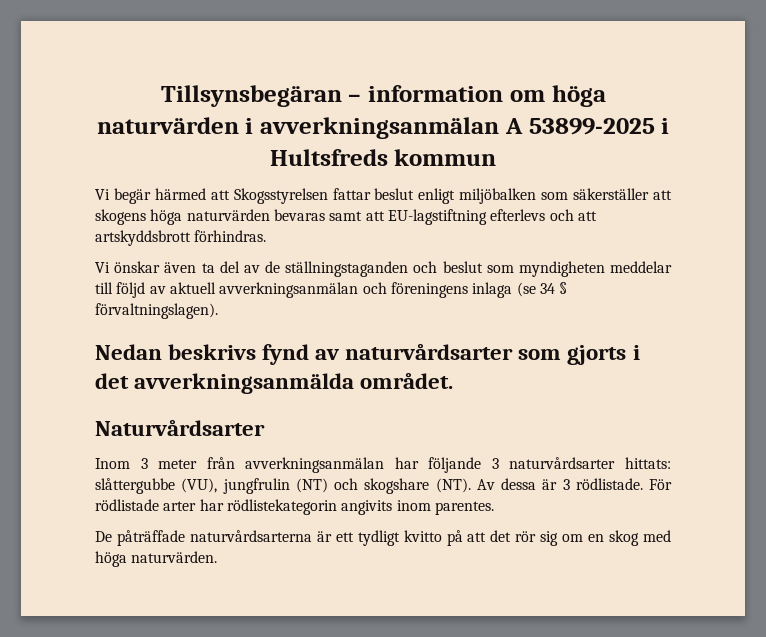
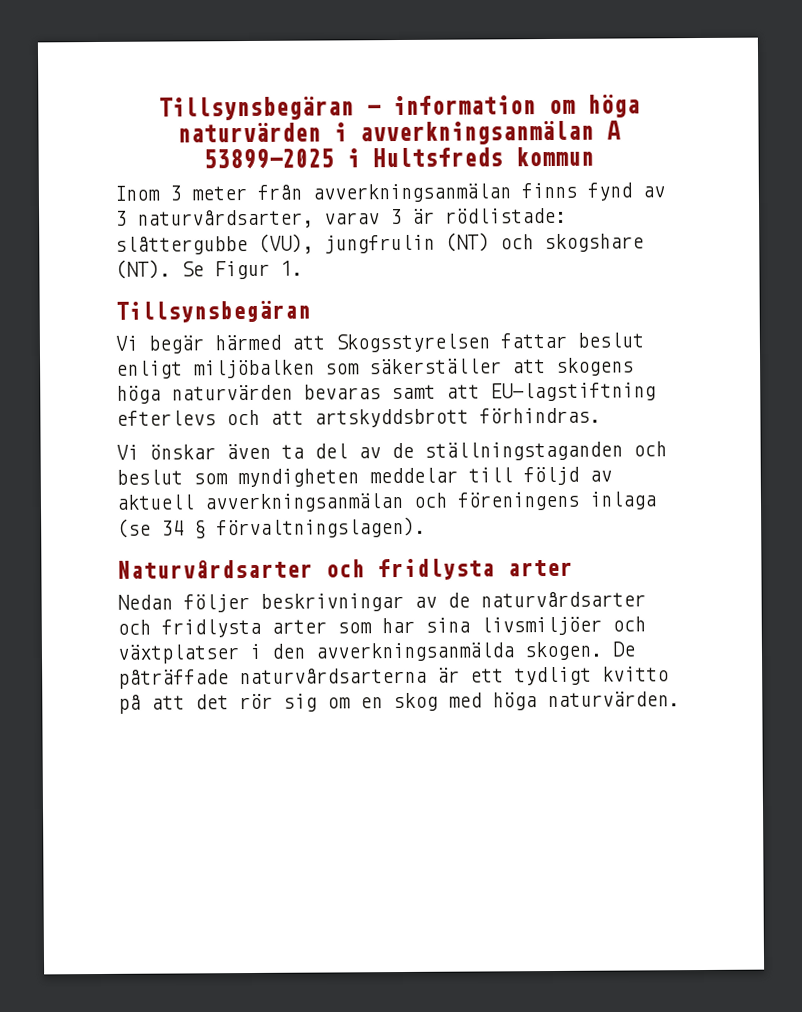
(497, 157) none -> [114,182,665,203] [115,207,567,229] [115,232,644,255] [115,259,303,280] [115,300,311,323] // Inom 3 meter från avverkningsanmälan finns fynd av 3 naturvårdsarter, varav 3 är rödlistade: slåttergubbe (VU), jungfrulin (NT) och skogshare (NT). Se Figur 1. // Tillsynsbegäran
[95,343,640,365] [95,372,454,394] [95,419,265,436] [95,457,671,473] [95,478,672,494] [95,499,494,515] Nedan beskrivs fynd av naturvårdsarter som gjorts i det avverkningsanmälda området. // Naturvårdsarter // Inom 3 meter från avverkningsanmälan har följande 3 naturvårdsarter hittats: slåttergubbe (VU), jungfrulin (NT) och skogshare (NT). Av dessa är 3 rödlistade. För rödlistade arter har rödlistekategorin angivits inom parentes. // -> [117,558,573,581] [117,591,646,613] [117,616,646,638] [117,641,603,664] Naturvårdsarter och fridlysta arter // Nedan följer beskrivningar av de naturvårdsarter och fridlysta arter som har sina livsmiljöer och växtplatser i den avverkningsanmälda skogen.

